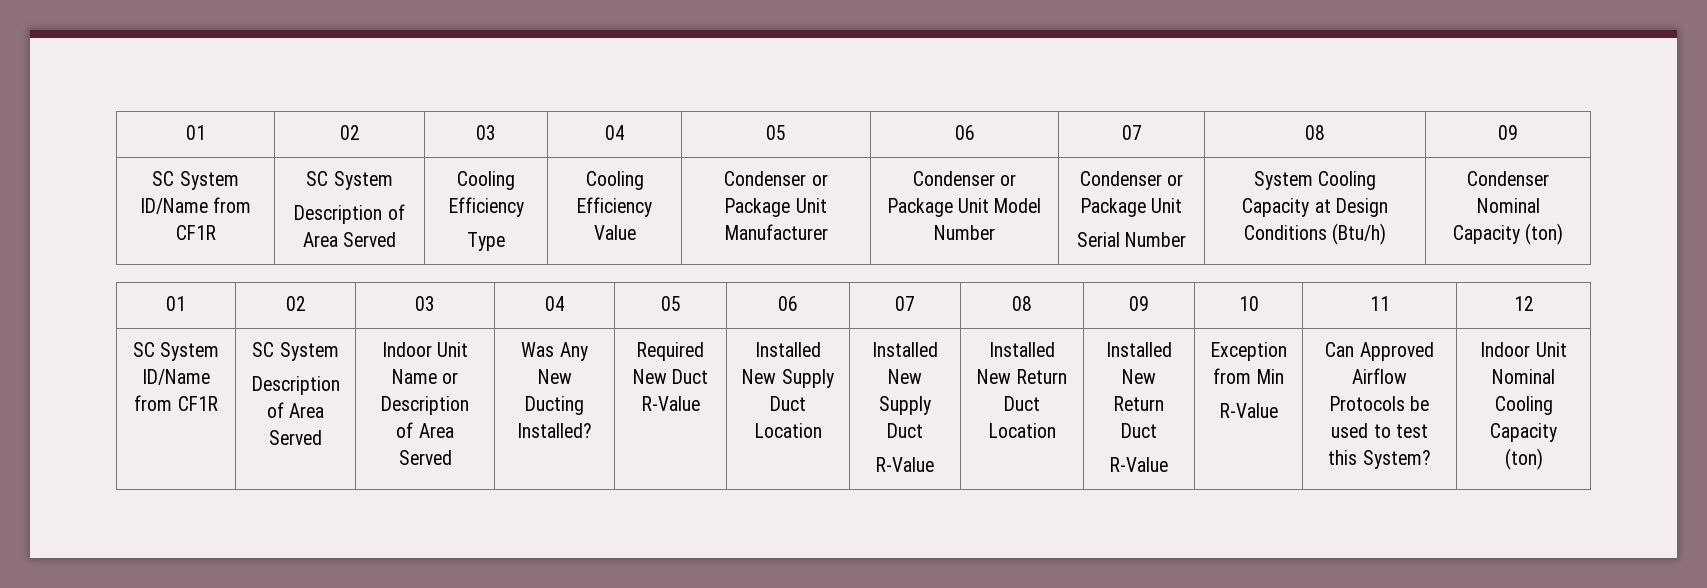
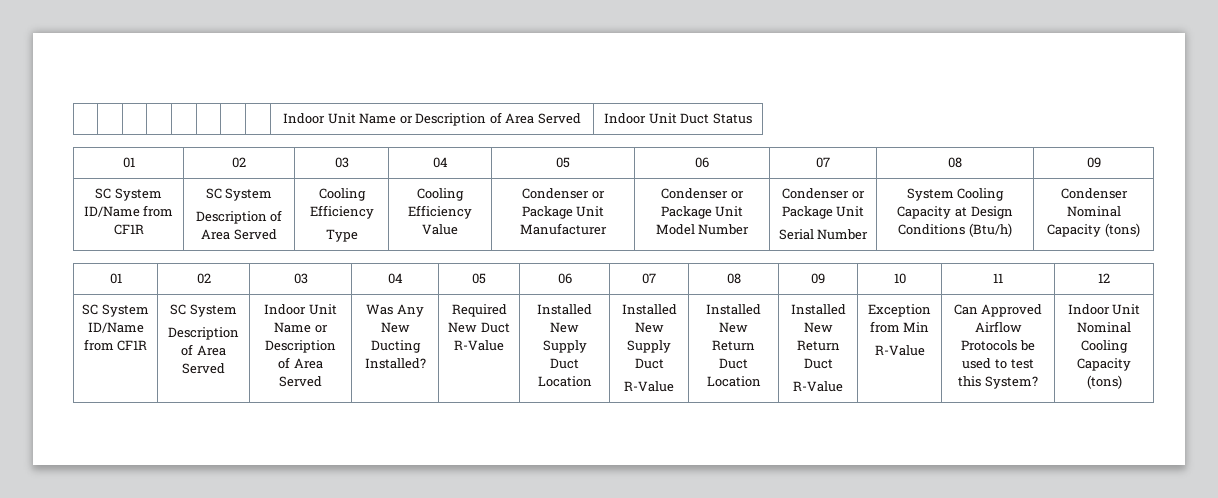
(185, 132) none -> [283,112,581,126] [604,113,752,124] | | | | | | | | Indoor Unit Name or Description of Area Served | Indoor Unit Duct Status //
[1525,223,1564,245] (ton) -> [1104,223,1140,237] (tons)
[1504,448,1543,470] (ton) -> [1086,375,1122,389] (tons)

